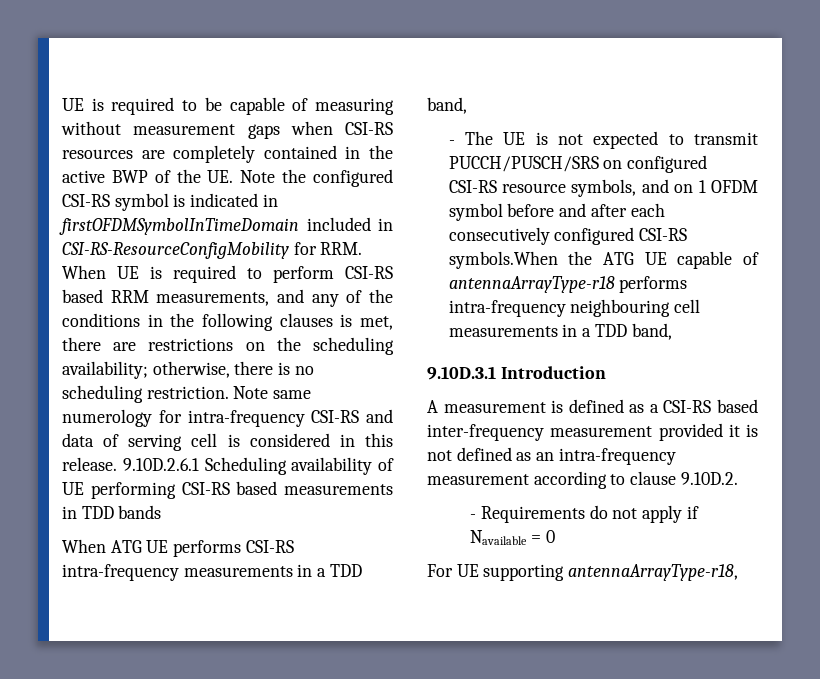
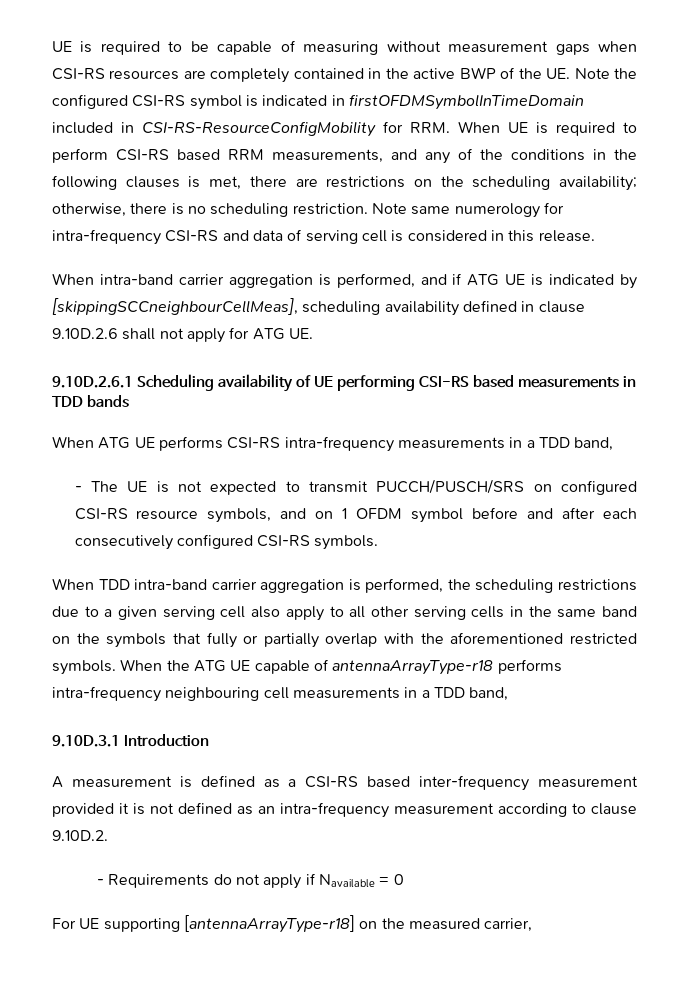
(117, 464) none -> [52,273,638,289] [52,298,585,316] [52,327,313,343] // When intra-band carrier aggregation is performed, and if ATG UE is indicated by [skippingSCCneighbourCellMeas], scheduling availability defined in clause 9.10D.2.6 shall not apply for ATG UE. //
[448,251,558,269] symbols.When -> [314,535,379,550] [52,578,637,593] [52,606,637,621] [52,632,637,648] [52,659,163,675] symbols. // When TDD intra-band carrier aggregation is performed, the scheduling restrictions due to a given serving cell also apply to all other serving cells in the same band on the symbols that fully or partially overlap with the aforementioned restricted symbols. When
[568,564,739,581] antennaArrayType-r18, -> [183,915,533,933] [antennaArrayType-r18] on the measured carrier,

